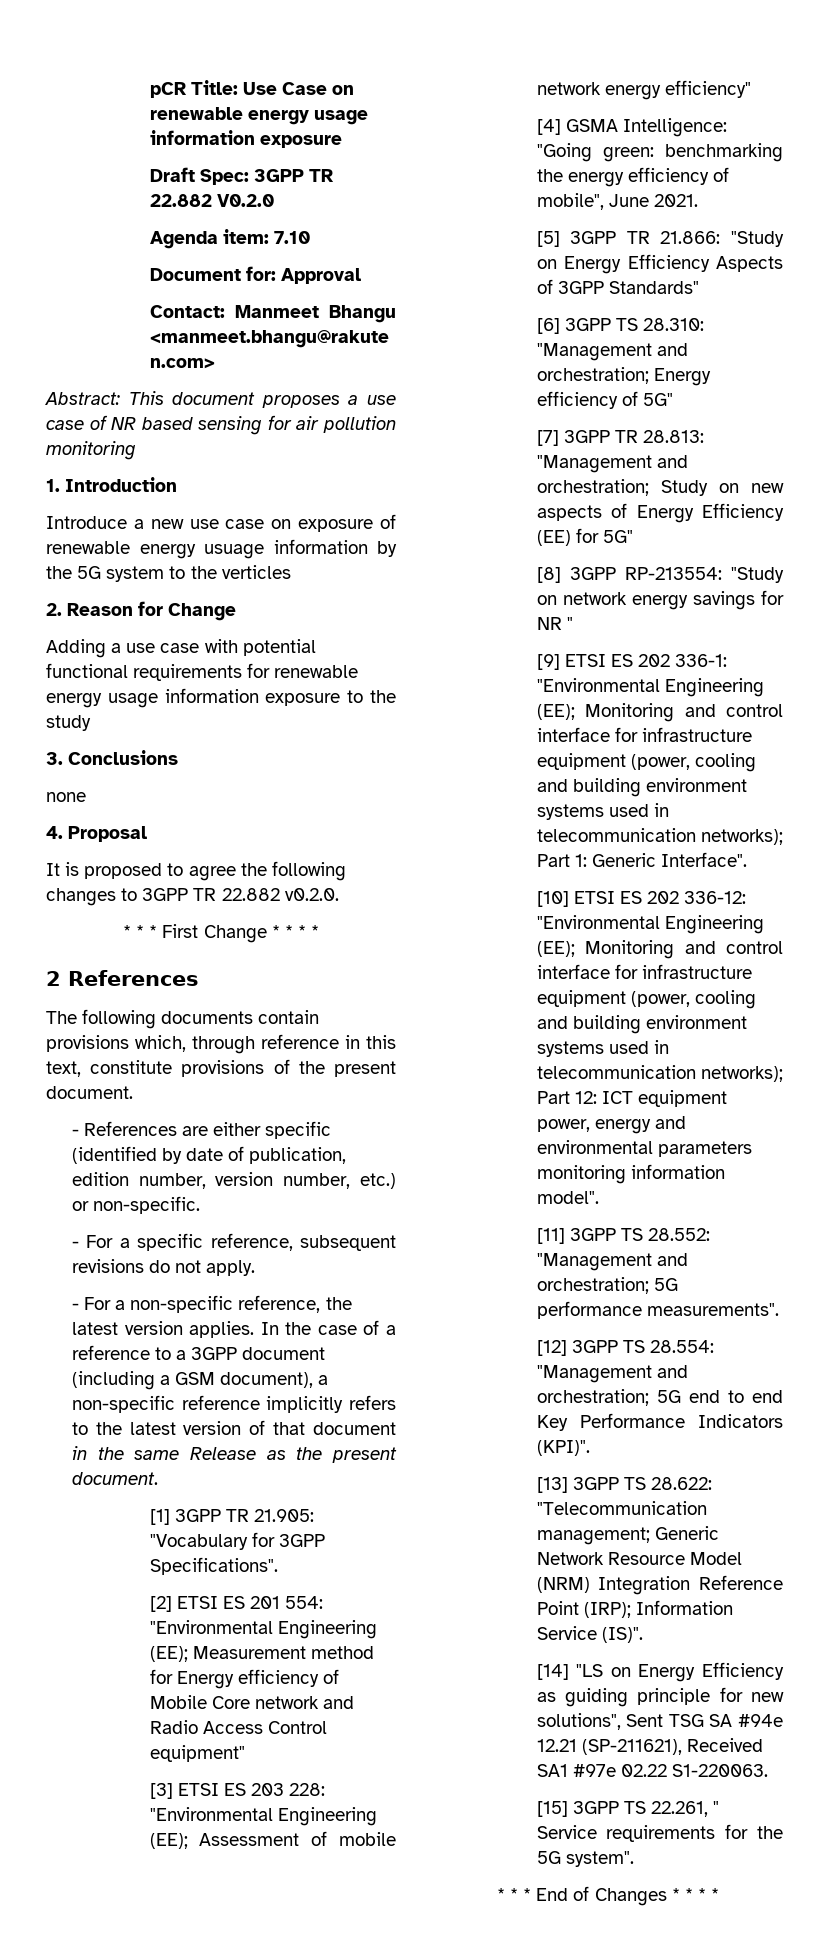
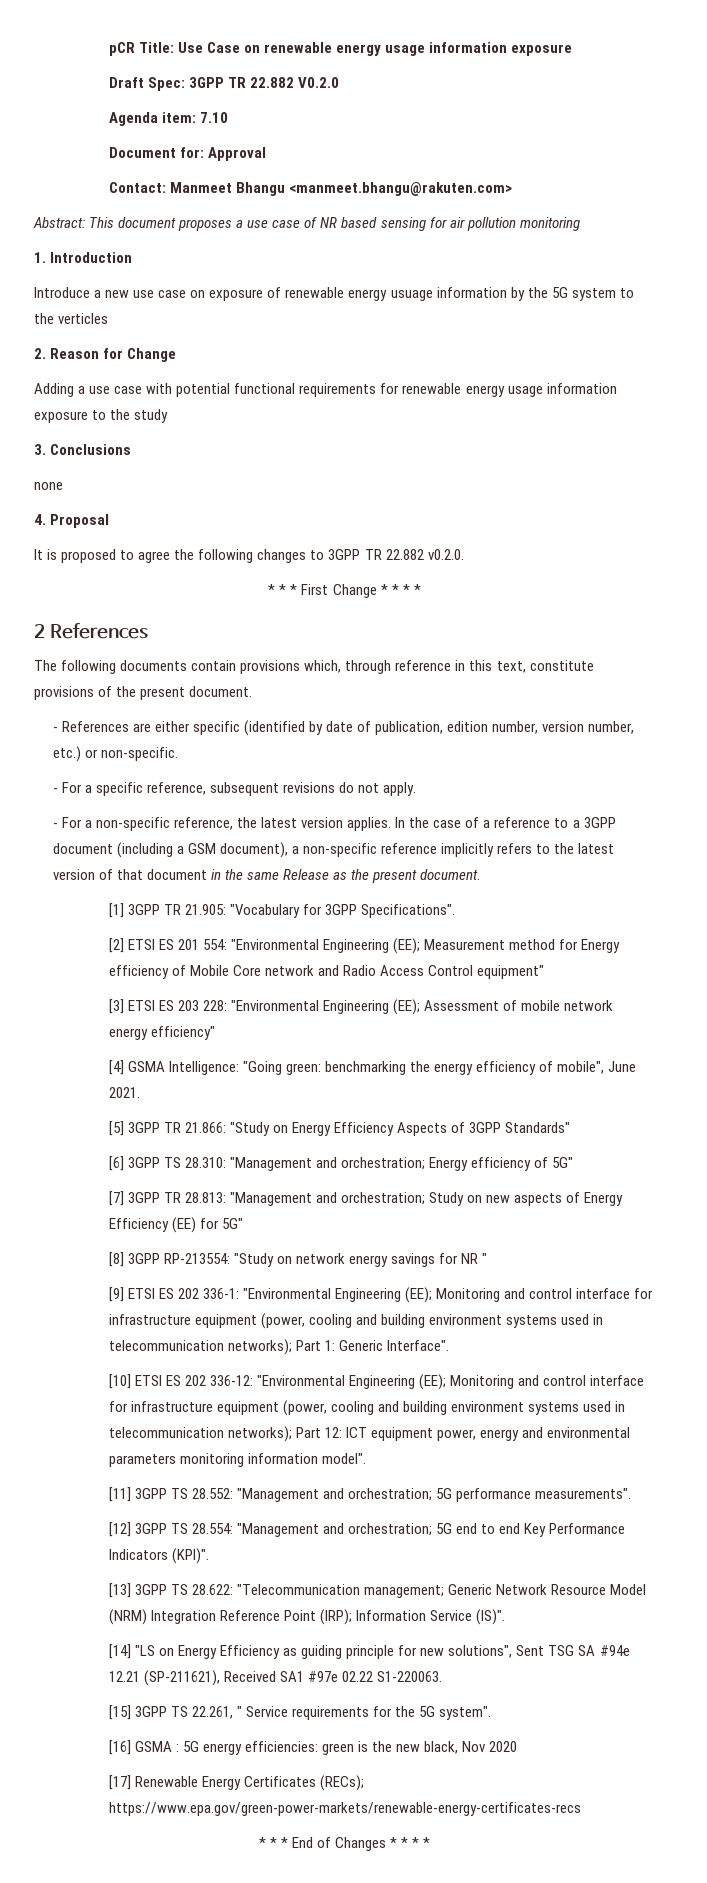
(634, 1859) none -> [108,1740,518,1755] [108,1775,365,1791] [108,1802,581,1816] // [16] GSMA : 5G energy efficiencies: green is the new black, Nov 2020 // [17] Renewable Energy Certificates (RECs); https://www.epa.gov/green-power-markets/renewable-energy-certificates-recs

